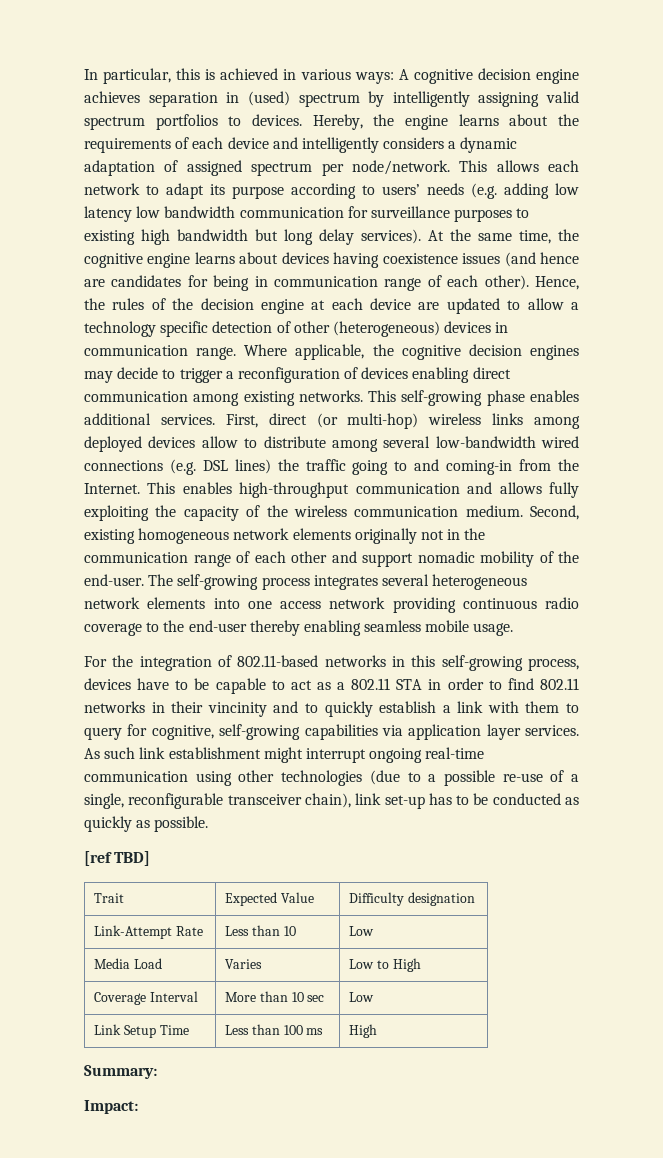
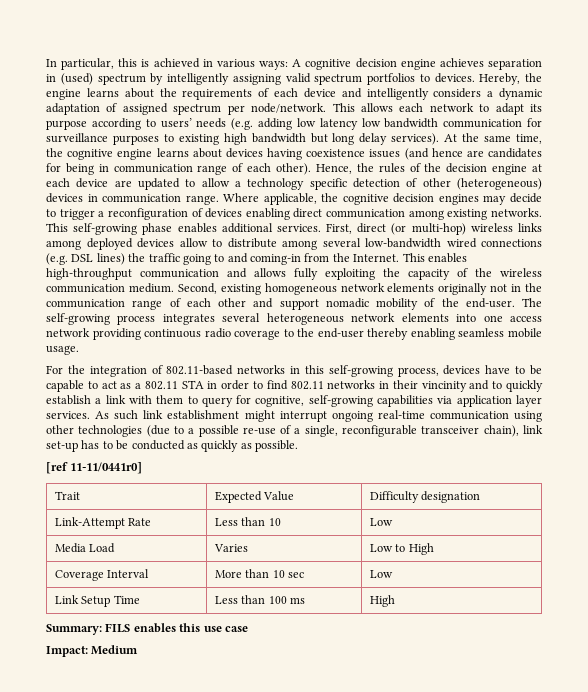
[114,851,151,866] TBD] -> [70,462,143,474] 11-11/0441r0]
(157, 1072) none -> [105,623,248,633] FILS enables this use case
(138, 1107) none -> [91,645,139,655] Medium

